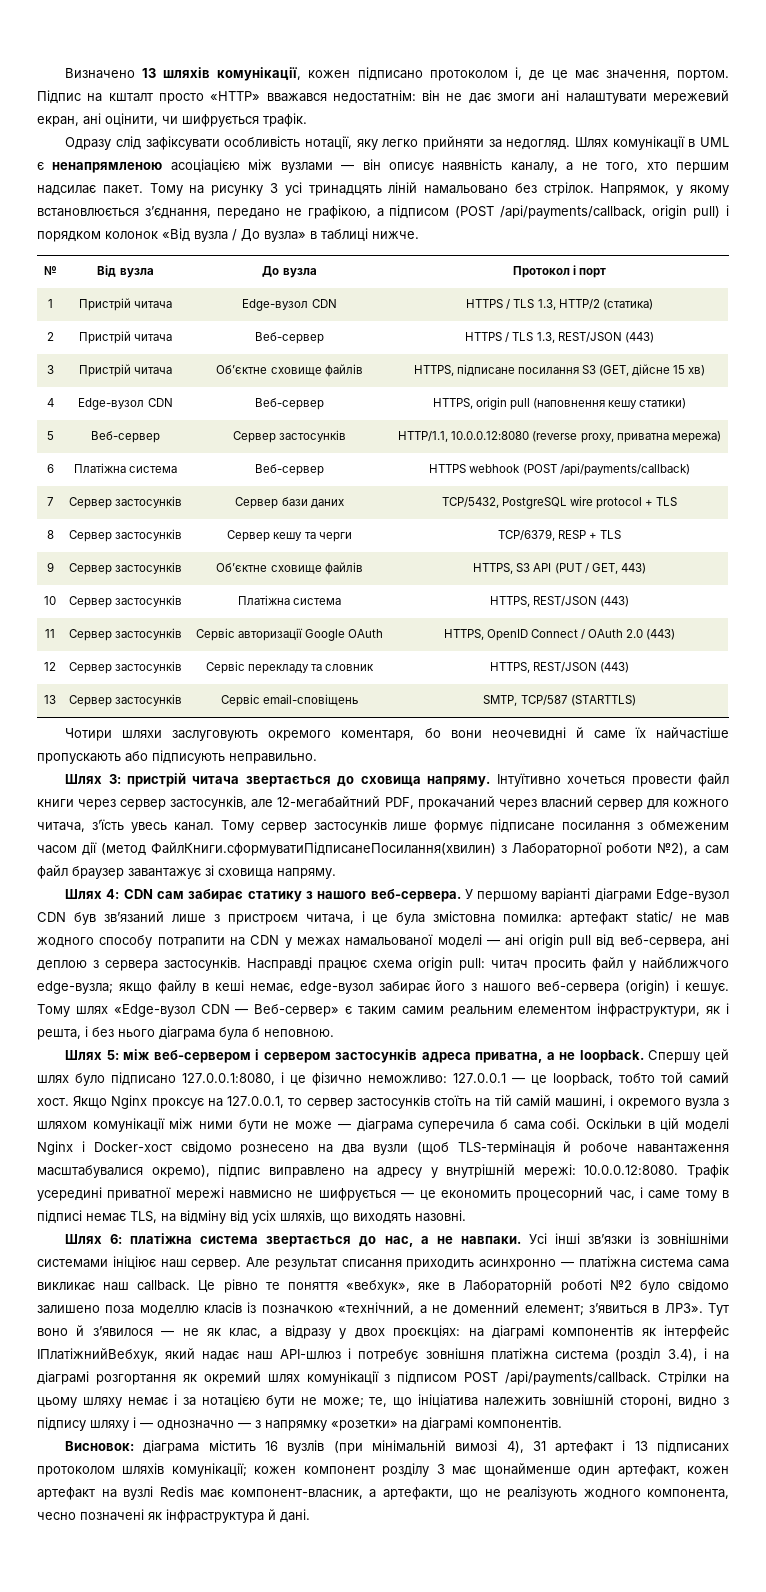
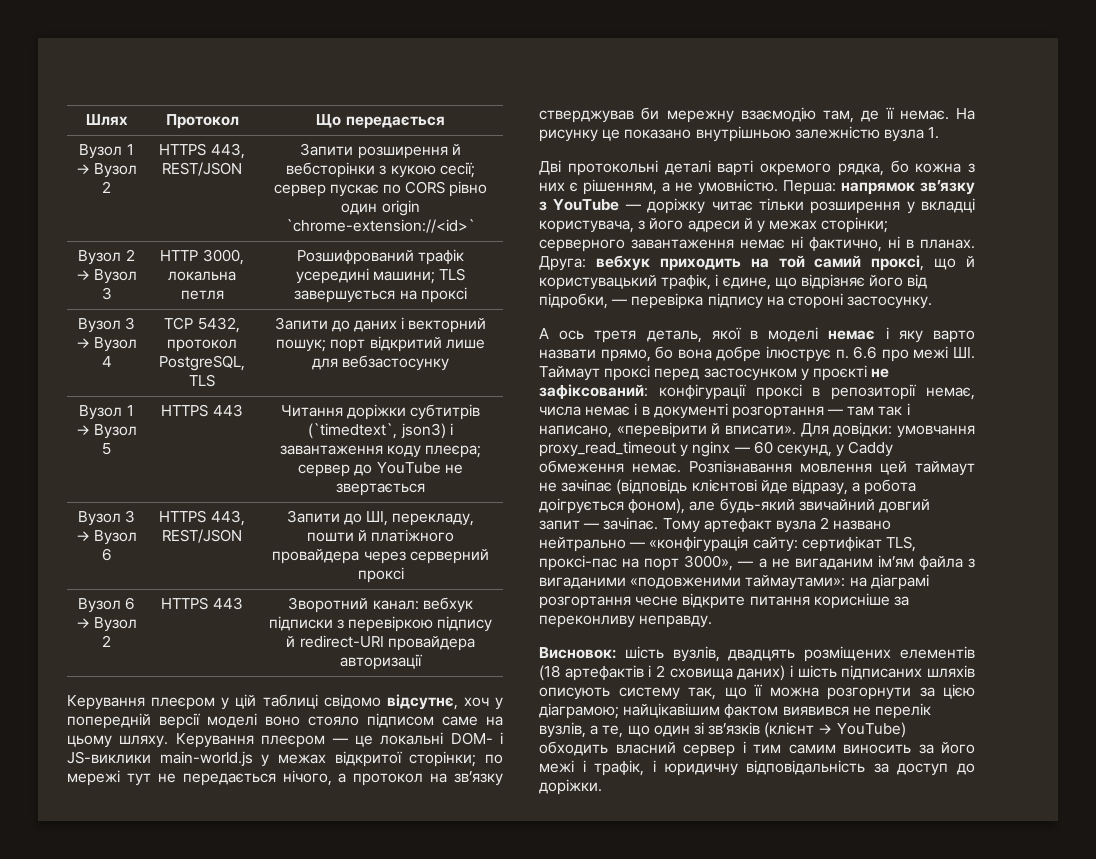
[65,67,729,81] [37,90,729,104] [37,113,307,127] [65,136,730,150] [37,159,730,173] [37,182,730,196] [37,205,730,219] [37,228,419,242] [43,266,57,275] [97,265,154,278] [262,266,317,278] [512,265,607,278] [47,299,53,308] [78,298,173,311] [242,299,337,311] [466,299,653,310] [46,332,54,341] [78,331,173,344] [255,332,324,344] [465,332,654,343] [46,365,54,374] [78,364,173,377] [216,364,363,377] [413,364,706,376] [46,398,54,407] [78,398,173,410] [255,398,324,410] [432,397,687,410] [46,431,54,440] [91,431,160,443] [232,430,347,443] [398,431,721,443] [46,464,54,473] [73,463,178,473] [255,464,324,476] [429,463,690,476] [46,497,54,506] [68,496,183,509] [235,497,344,509] [441,496,678,509] [46,530,54,539] [68,529,183,542] [227,530,352,542] [497,529,622,541] [46,562,54,572] [68,562,183,575] [216,562,363,575] [473,563,646,574] [44,596,56,605] [68,595,183,608] [237,595,342,605] [489,596,630,607] [45,629,55,638] [68,628,183,641] [195,628,384,641] [443,629,676,641] [44,662,56,671] [68,661,183,674] [205,661,375,674] [489,662,630,673] [44,695,56,704] [68,694,183,707] [220,694,359,707] [483,695,636,706] [65,727,729,741] [37,750,317,764] [65,773,729,787] [37,796,730,810] [37,819,729,833] [37,842,729,856] [37,865,336,879] [65,888,729,902] [37,911,729,925] [37,934,730,948] [37,957,729,971] [37,980,730,994] [37,1003,729,1017] [37,1026,334,1040] [65,1049,729,1063] [37,1072,729,1086] [37,1095,730,1109] [37,1118,729,1132] [37,1141,730,1155] [37,1164,730,1178] [37,1187,729,1201] [37,1210,466,1224] [65,1233,730,1247] [37,1256,729,1270] [37,1279,729,1293] [37,1302,729,1316] [37,1325,729,1339] [37,1348,730,1362] [37,1371,729,1385] [37,1394,729,1408] [37,1417,562,1431] [65,1440,729,1454] [37,1463,729,1477] [37,1486,729,1500] [37,1509,310,1523] Визначено 13 шляхів комунікації, кожен підписано протоколом і, де це має значення, портом. Підпис на кшталт просто «HTTP» вважався недостатнім: він не дає змоги ані налаштувати мережевий екран, ані оцінити, чи шифрується трафік. // Одразу слід зафіксувати особливість нотації, яку легко прийняти за недогляд. Шлях комунікації в UML є ненапрямленою асоціацією між вузлами — він описує наявність каналу, а не того, хто першим надсилає пакет. Тому на рисунку 3 усі тринадцять ліній намальовано без стрілок. Напрямок, у якому встановлюється зʼєднання, передано не графікою, а підписом (POST /api/payments/callback, origin pull) і порядком колонок «Від вузла / До вузла» в таблиці нижче. // № | Від вузла | До вузла | Протокол і порт // 1 | Пристрій читача | Edge-вузол CDN | HTTPS / TLS 1.3, HTTP/2 (статика) // 2 | Пристрій читача | Веб-сервер | HTTPS / TLS 1.3, REST/JSON (443) // 3 | Пристрій читача | Обʼєктне сховище файлів | HTTPS, підписане посилання S3 (GET, дійсне 15 хв) // 4 | Edge-вузол CDN | Веб-сервер | HTTPS, origin pull (наповнення кешу статики) // 5 | Веб-сервер | Сервер застосунків | HTTP/1.1, 10.0.0.12:8080 (reverse proxy, приватна мережа) // 6 | Платіжна система | Веб-сервер | HTTPS webhook (POST /api/payments/callback) // 7 | Сервер застосунків | Сервер бази даних | TCP/5432, PostgreSQL wire protocol + TLS // 8 | Сервер застосунків | Сервер кешу та черги | TCP/6379, RESP + TLS // 9 | Сервер застосунків | Обʼєктне сховище файлів | HTTPS, S3 API (PUT / GET, 443) // 10 | Сервер застосунків | Платіжна система | HTTPS, REST/JSON (443) // 11 | Сервер застосунків | Сервіс авторизації Google OAuth | HTTPS, OpenID Connect / OAuth 2.0 (443) // 12 | Сервер застосунків | Сервіс перекладу та словник | HTTPS, REST/JSON (443) // 13 | Сервер застосунків | Сервіс email-сповіщень | SMTP, TCP/587 (STARTTLS) // Чотири шляхи заслуговують окремого коментаря, бо вони неочевидні й саме їх найчастіше пропускають або підписують неправильно. // Шлях 3: пристрій читача звертається до сховища напряму. Інтуїтивно хочеться провести файл книги через сервер застосунків, але 12-мегабайтний PDF, прокачаний через власний сервер для кожного читача, зʼїсть увесь канал. Тому сервер застосунків лише формує підписане посилання з обмеженим часом дії (метод ФайлКниги.сформуватиПідписанеПосилання(хвилин) з Лабораторної роботи №2), а сам файл браузер завантажує зі сховища напряму. // Шлях 4: CDN сам забирає статику з нашого веб-сервера. У першому варіанті діаграми Edge-вузол CDN був звʼязаний лише з пристроєм читача, і це була змістовна помилка: артефакт static/ не мав жодного способу потрапити на CDN у межах намальованої моделі — ані origin pull від веб-сервера, ані деплою з сервера застосунків. Насправді працює схема origin pull: читач просить файл у найближчого edge-вузла; якщо файлу в кеші немає, edge-вузол забирає його з нашого веб-сервера (origin) і кешує. Тому шлях «Edge-вузол CDN — Веб-сервер» є таким самим реальним елементом інфраструктури, як і решта, і без нього діаграма була б неповною. // Шлях 5: між веб-сервером і сервером застосунків адреса приватна, а не loopback. Спершу цей шлях було підписано 127.0.0.1:8080, і це фізично неможливо: 127.0.0.1 — це loopback, тобто той самий хост. Якщо Nginx проксує на 127.0.0.1, то сервер застосунків стоїть на тій самій машині, і окремого вузла з шляхом комунікації між ними бути не може — діаграма суперечила б сама собі. Оскільки в цій моделі Nginx і Docker-хост свідомо рознесено на два вузли (щоб TLS-термінація й робоче навантаження масштабувалися окремо), підпис виправлено на адресу у внутрішній мережі: 10.0.0.12:8080. Трафік усередині приватної мережі навмисно не шифрується — це економить процесорний час, і саме тому в підписі немає TLS, на відміну від усіх шляхів, що виходять назовні. // Шлях 6: платіжна система звертається до нас, а не навпаки. Усі інші звʼязки із зовнішніми системами ініціює наш сервер. Але результат списання приходить асинхронно — платіжна система сама викликає наш callback. Це рівно те поняття «вебхук», яке в Лабораторній роботі №2 було свідомо залишено поза моделлю класів із позначкою «технічний, а не доменний елемент; зʼявиться в ЛР3». Тут воно й зʼявилося — не як клас, а відразу у двох проєкціях: на діаграмі компонентів як інтерфейс IПлатіжнийВебхук, який надає наш API-шлюз і потребує зовнішня платіжна система (розділ 3.4), і на діаграмі розгортання як окремий шлях комунікації з підписом POST /api/payments/callback. Стрілки на цьому шляху немає і за нотацією бути не може; те, що ініціатива належить зовнішній стороні, видно з підпису шляху і — однозначно — з напрямку «розетки» на діаграмі компонентів. // Висновок: діаграма містить 16 вузлів (при мінімальній вимозі 4), 31 артефакт і 13 підписаних протоколом шляхів комунікації; кожен компонент розділу 3 має щонайменше один артефакт, кожен артефакт на вузлі Redis має компонент-власник, а артефакти, що не реалізують жодного компонента, чесно позначені як інфраструктура й дані. -> [85,114,128,125] [165,114,239,129] [316,114,445,129] [79,144,134,159] [75,163,138,178] [102,181,111,193] [159,143,245,159] [162,162,242,176] [300,143,461,159] [286,162,475,178] [273,181,488,197] [341,200,420,216] [286,219,475,233] [78,249,135,265] [75,269,138,284] [101,287,112,300] [160,249,244,265] [168,271,236,281] [180,290,224,300] [296,249,465,265] [295,268,466,284] [294,287,467,303] [77,317,136,333] [75,337,138,352] [101,356,112,367] [164,317,240,333] [167,339,237,352] [159,355,245,371] [189,374,215,387] [274,317,487,333] [276,336,485,352] [311,355,450,371] [79,405,134,420] [75,424,138,439] [102,443,111,455] [161,404,243,417] [280,404,481,420] [308,423,453,439] [279,445,482,458] [298,462,463,477] [336,483,425,496] [77,510,136,526] [75,530,138,545] [101,548,112,561] [159,510,245,526] [162,529,242,543] [286,510,475,526] [306,529,455,542] [272,549,489,564] [357,567,404,583] [77,597,136,613] [75,617,138,632] [102,635,111,647] [161,597,243,610] [288,597,473,613] [268,616,493,632] [286,635,475,651] [340,654,423,670] [67,694,503,710] [67,713,503,729] [67,732,503,748] [67,751,504,767] [67,770,503,786] [539,107,975,123] [539,126,940,142] [539,160,975,176] [539,179,975,195] [539,198,975,214] [539,217,889,233] [539,236,975,252] [539,255,975,271] [539,274,928,290] [539,293,933,309] [539,327,975,343] [539,346,976,362] [539,365,890,381] [539,384,975,400] [539,403,910,419] [539,422,975,438] [539,441,894,457] [539,460,975,476] [539,479,917,495] [539,498,930,514] [539,517,892,533] [539,536,916,552] [539,555,975,571] [539,574,929,590] [539,593,909,609] [539,615,713,628] [539,646,975,662] [539,665,975,681] [539,684,975,700] [539,703,931,719] [539,722,906,738] [539,741,975,757] [539,760,975,776] [539,779,602,795] Шлях | Протокол | Що передається // Вузол 1 → Вузол 2 | HTTPS 443, REST/JSON | Запити розширення й вебсторінки з кукою сесії; сервер пускає по CORS рівно один origin `chrome-extension://<id>` // Вузол 2 → Вузол 3 | HTTP 3000, локальна петля | Розшифрований трафік усередині машини; TLS завершується на проксі // Вузол 3 → Вузол 4 | TCP 5432, протокол PostgreSQL, TLS | Запити до даних і векторний пошук; порт відкритий лише для вебзастосунку // Вузол 1 → Вузол 5 | HTTPS 443 | Читання доріжки субтитрів (`timedtext`, json3) і завантаження коду плеєра; сервер до YouTube не звертається // Вузол 3 → Вузол 6 | HTTPS 443, REST/JSON | Запити до ШІ, перекладу, пошти й платіжного провайдера через серверний проксі // Вузол 6 → Вузол 2 | HTTPS 443 | Зворотний канал: вебхук підписки з перевіркою підпису й redirect-URI провайдера авторизації // Керування плеєром у цій таблиці свідомо відсутнє, хоч у попередній версії моделі воно стояло підписом саме на цьому шляху. Керування плеєром — це локальні DOM- і JS-виклики main-world.js у межах відкритої сторінки; по мережі тут не передається нічого, а протокол на звʼязку стверджував би мережну взаємодію там, де її немає. На рисунку це показано внутрішньою залежністю вузла 1. // Дві протокольні деталі варті окремого рядка, бо кожна з них є рішенням, а не умовністю. Перша: напрямок звʼязку з YouTube — доріжку читає тільки розширення у вкладці користувача, з його адреси й у межах сторінки; серверного завантаження немає ні фактично, ні в планах. Друга: вебхук приходить на той самий проксі, що й користувацький трафік, і єдине, що відрізняє його від підробки, — перевірка підпису на стороні застосунку. // А ось третя деталь, якої в моделі немає і яку варто назвати прямо, бо вона добре ілюструє п. 6.6 про межі ШІ. Таймаут проксі перед застосунком у проєкті не зафіксований: конфігурації проксі в репозиторії немає, числа немає і в документі розгортання — там так і написано, «перевірити й вписати». Для довідки: умовчання proxy_read_timeout у nginx — 60 секунд, у Caddy обмеження немає. Розпізнавання мовлення цей таймаут не зачіпає (відповідь клієнтові йде відразу, а робота доігрується фоном), але будь-який звичайний довгий запит — зачіпає. Тому артефакт вузла 2 названо нейтрально — «конфігурація сайту: сертифікат TLS, проксі-пас на порт 3000», — а не вигаданим імʼям файла з вигаданими «подовженими таймаутами»: на діаграмі розгортання чесне відкрите питання корисніше за переконливу неправду. // Висновок: шість вузлів, двадцять розміщених елементів (18 артефактів і 2 сховища даних) і шість підписаних шляхів описують систему так, що її можна розгорнути за цією діаграмою; найцікавішим фактом виявився не перелік вузлів, а те, що один зі звʼязків (клієнт → YouTube) обходить власний сервер і тим самим виносить за його межі і трафік, і юридичну відповідальність за доступ до доріжки.

